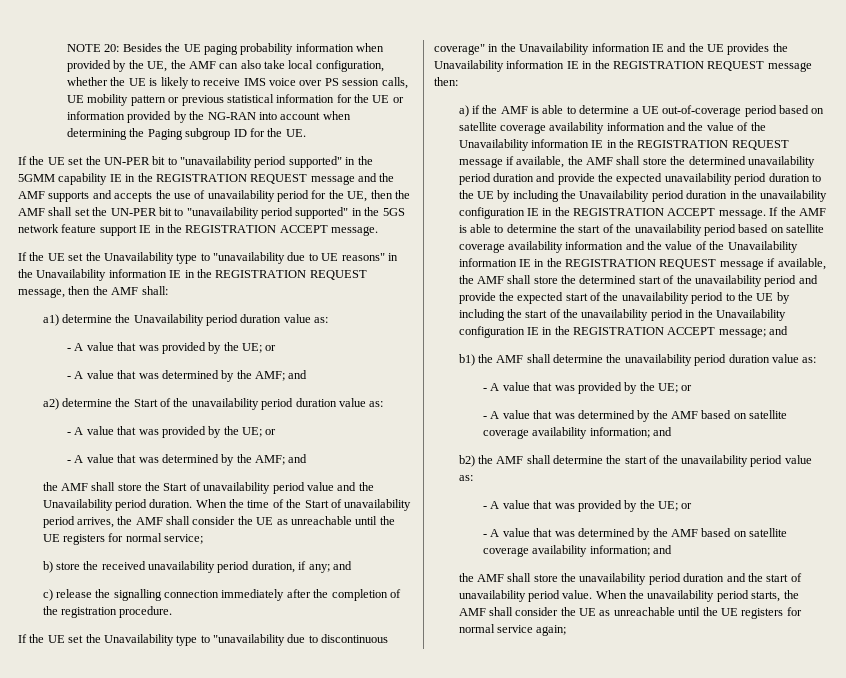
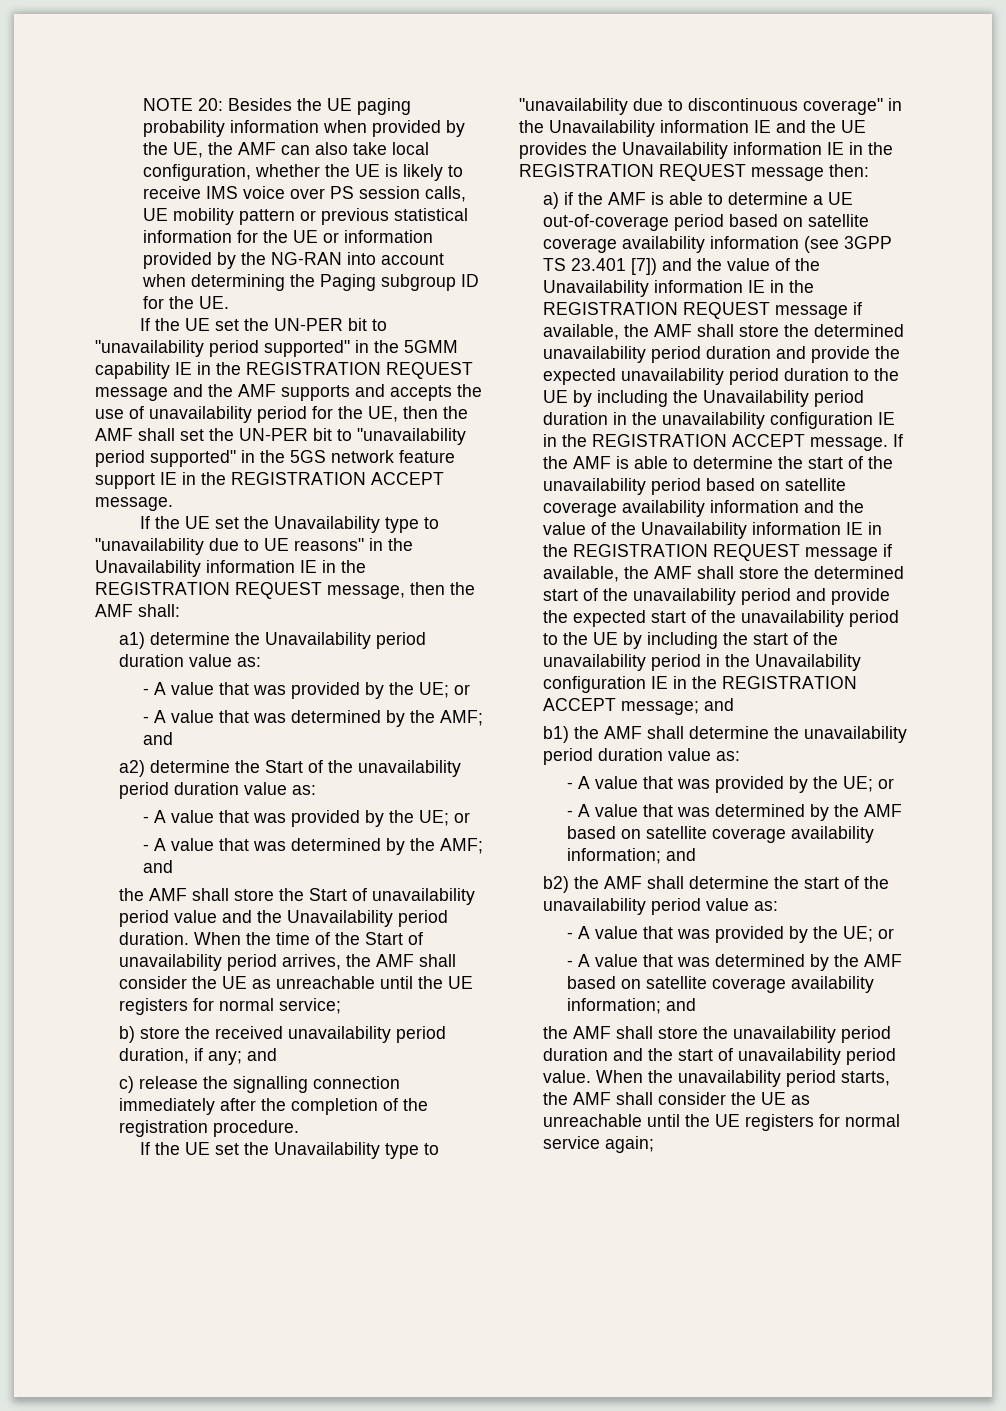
(665, 126) none -> [803,236,892,253] [542,258,657,275] (see 3GPP TS 23.401 [7])

